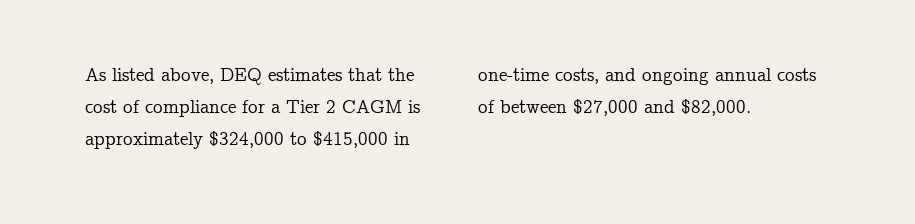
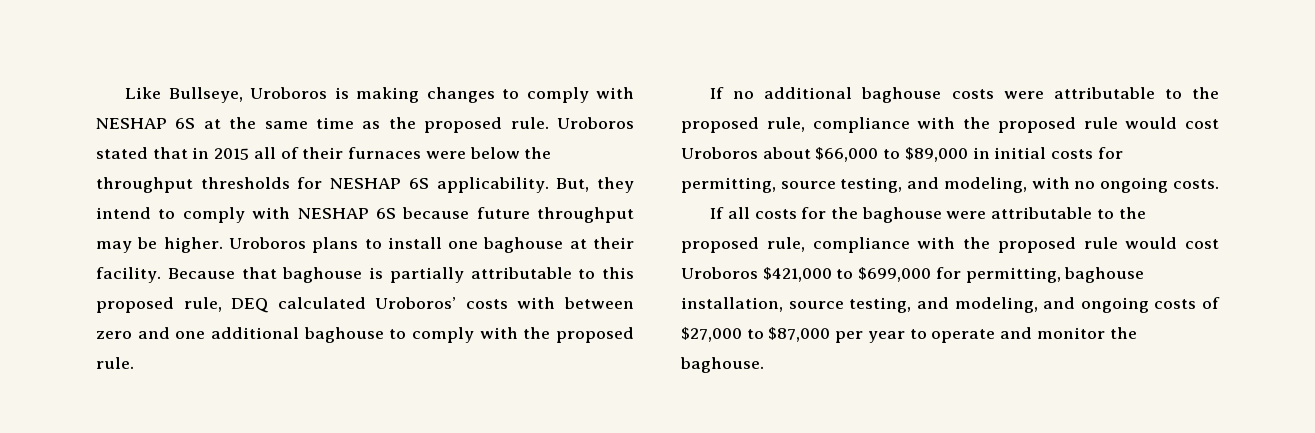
[85,68,414,85] [85,100,420,117] [85,131,410,149] [478,68,599,84] As listed above, DEQ estimates that the cost of compliance for a Tier 2 CAGM is approximately $324,000 to $415,000 in one-time costs, -> [125,87,635,103] [96,117,634,133] [96,147,552,160] [96,177,634,193] [96,207,634,223] [96,237,635,253] [96,267,634,283] [96,297,634,313] [96,327,634,343] [96,357,134,369] [710,87,1219,103] [681,117,1219,133] [681,147,1123,162] [681,177,1219,193] [710,207,1146,223] [681,237,1219,253] [681,267,1145,283] [681,297,1038,313] Like Bullseye, Uroboros is making changes to comply with NESHAP 6S at the same time as the proposed rule. Uroboros stated that in 2015 all of their furnaces were below the throughput thresholds for NESHAP 6S applicability. But, they intend to comply with NESHAP 6S because future throughput may be higher. Uroboros plans to install one baghouse at their facility. Because that baghouse is partially attributable to this proposed rule, DEQ calculated Uroboros’ costs with between zero and one additional baghouse to comply with the proposed rule. // If no additional baghouse costs were attributable to the proposed rule, compliance with the proposed rule would cost Uroboros about $66,000 to $89,000 in initial costs for permitting, source testing, and modeling, with no ongoing costs. // If all costs for the baghouse were attributable to the proposed rule, compliance with the proposed rule would cost Uroboros $421,000 to $699,000 for permitting, baghouse installation, source testing, and modeling,
[715,68,772,81] annual -> (1149, 305) none
[500,99,751,116] between $27,000 and $82,000. -> [681,327,1137,343] [680,357,764,373] $27,000 to $87,000 per year to operate and monitor the baghouse.

